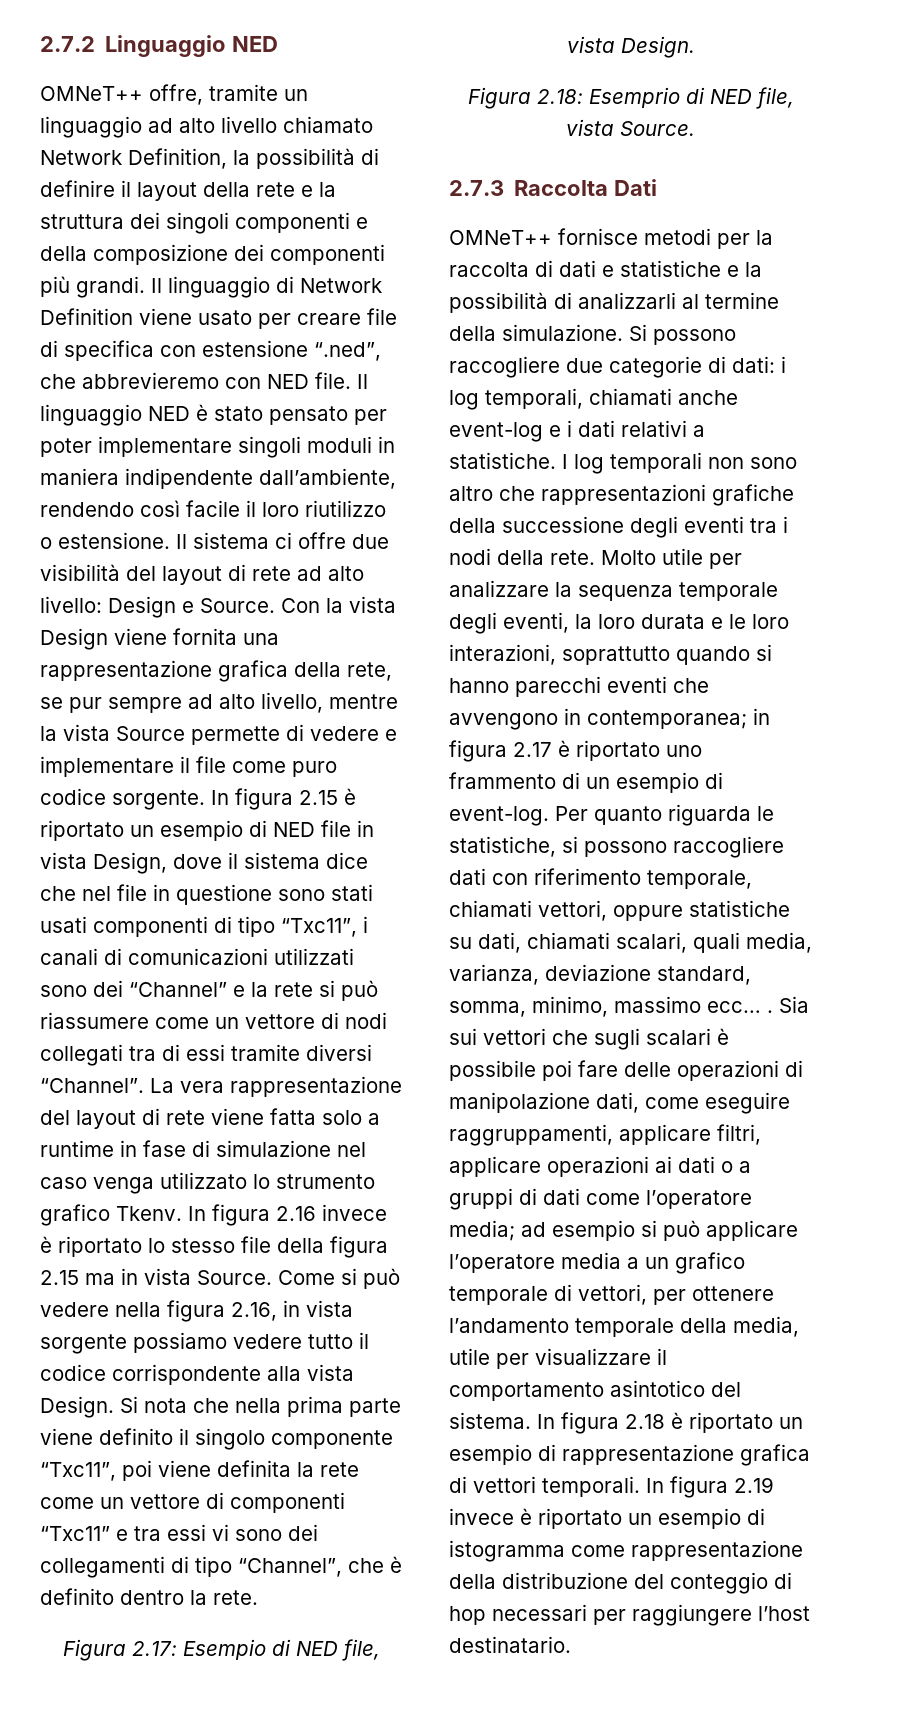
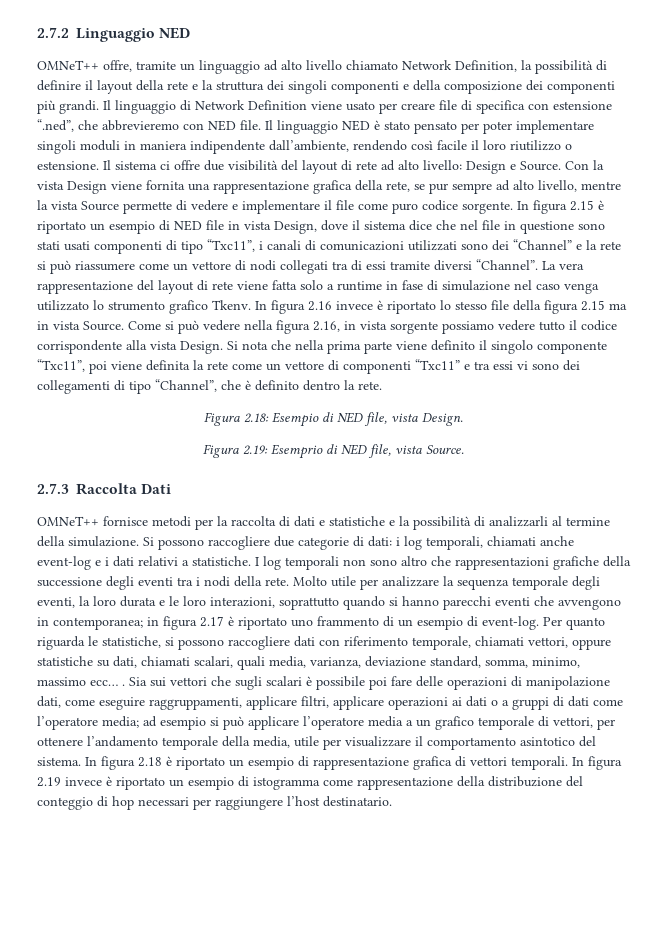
[132,1641,177,1656] 2.17: -> [244,413,269,423] 2.18:
[536,89,583,104] 2.18: -> [243,445,268,455] 2.19:

